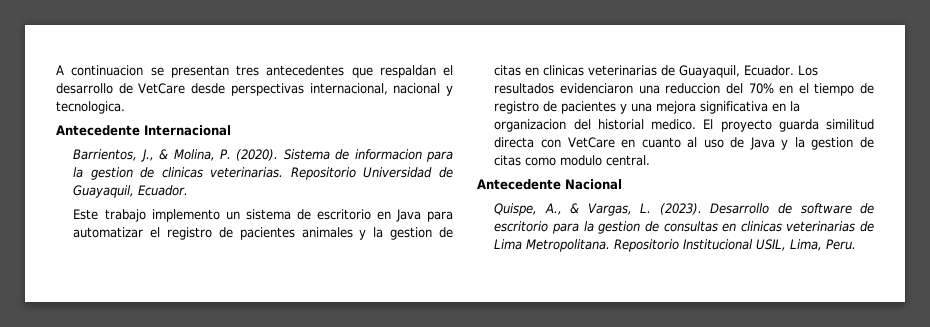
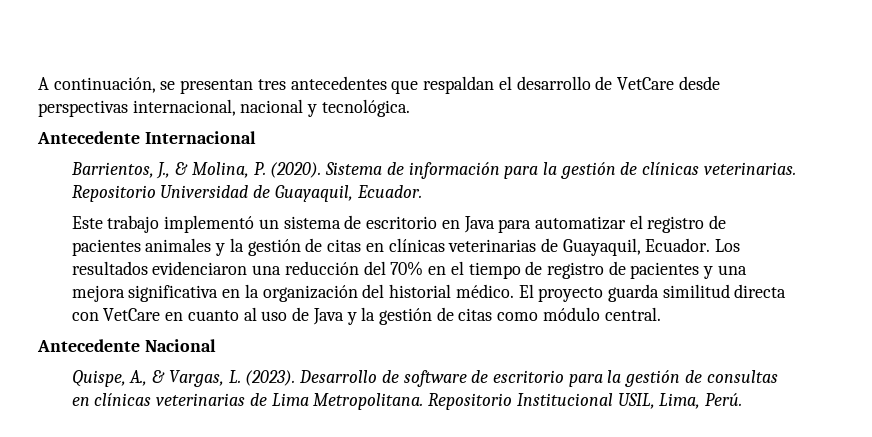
[71,65,144,76] continuacion -> [53,77,156,93] continuación,
[56,101,125,114] tecnologica. -> [321,99,410,117] tecnológica.
[354,149,453,162] [73,167,203,180] informacion para la gestion de clinicas -> [408,162,700,179] información para la gestión de clínicas
[151,209,220,222] implemento -> [164,215,255,233] implementó
[390,227,433,240] gestion -> [247,239,301,256] gestión
[543,65,585,76] clinicas -> [388,238,445,252] clínicas
[665,83,721,94] reduccion -> [284,261,359,275] reducción
[494,119,567,132] organizacion -> [262,285,358,302] organización
[651,119,697,130] medico. -> [455,284,514,298] médico.
[811,137,854,150] gestion -> [379,308,433,325] gestión
[560,155,603,166] modulo -> [542,307,600,321] módulo
[598,221,641,234] gestion -> [625,370,681,387] gestión
[740,221,782,232] clinicas -> [94,393,152,406] clínicas
[826,239,857,250] Peru. -> [705,393,743,406] Perú.

